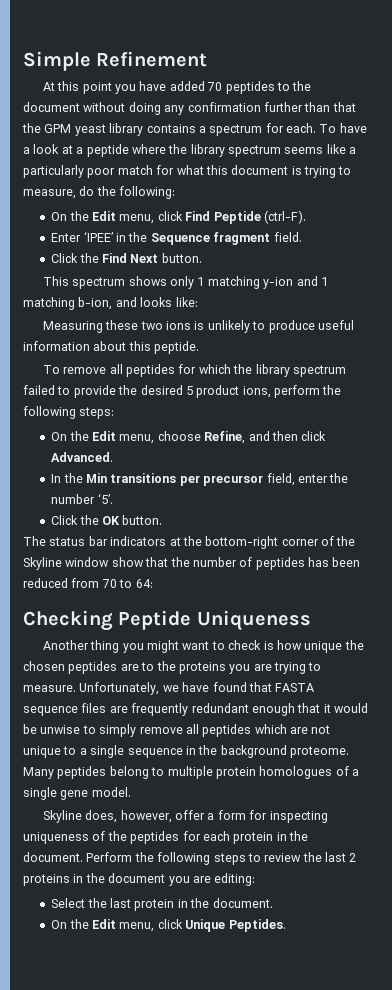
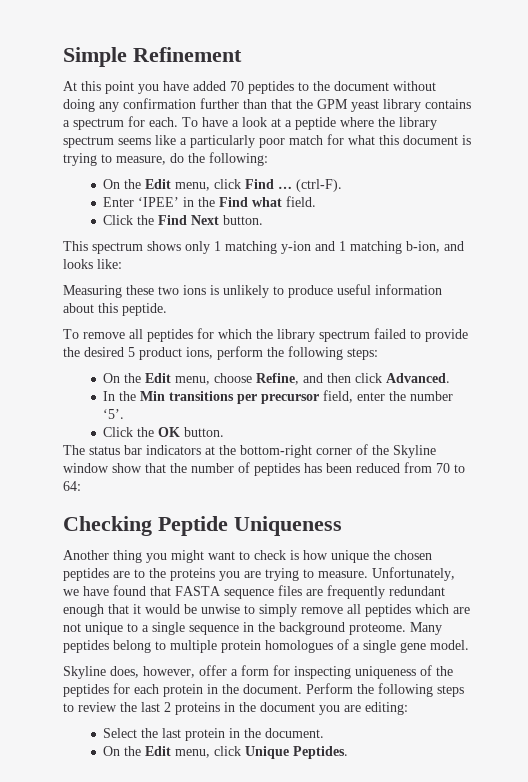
[213,211,261,224] Peptide -> [278,186,293,189] …
[150,232,271,245] Sequence fragment -> [219,197,283,207] Find what

